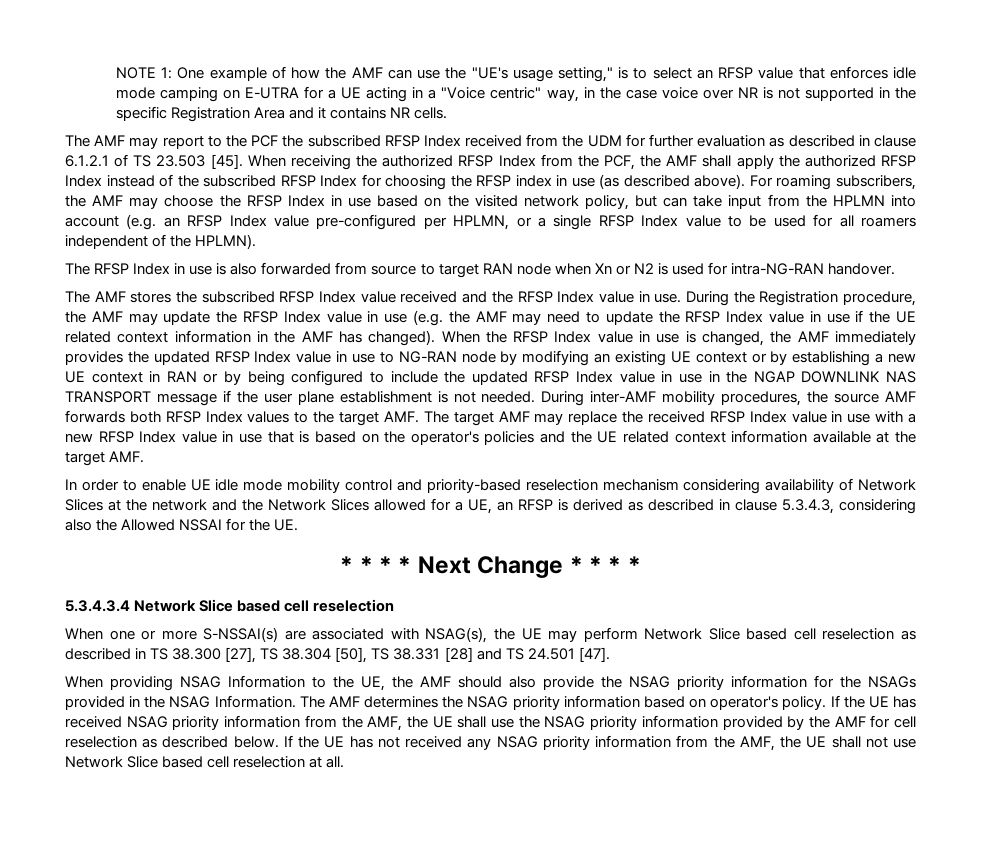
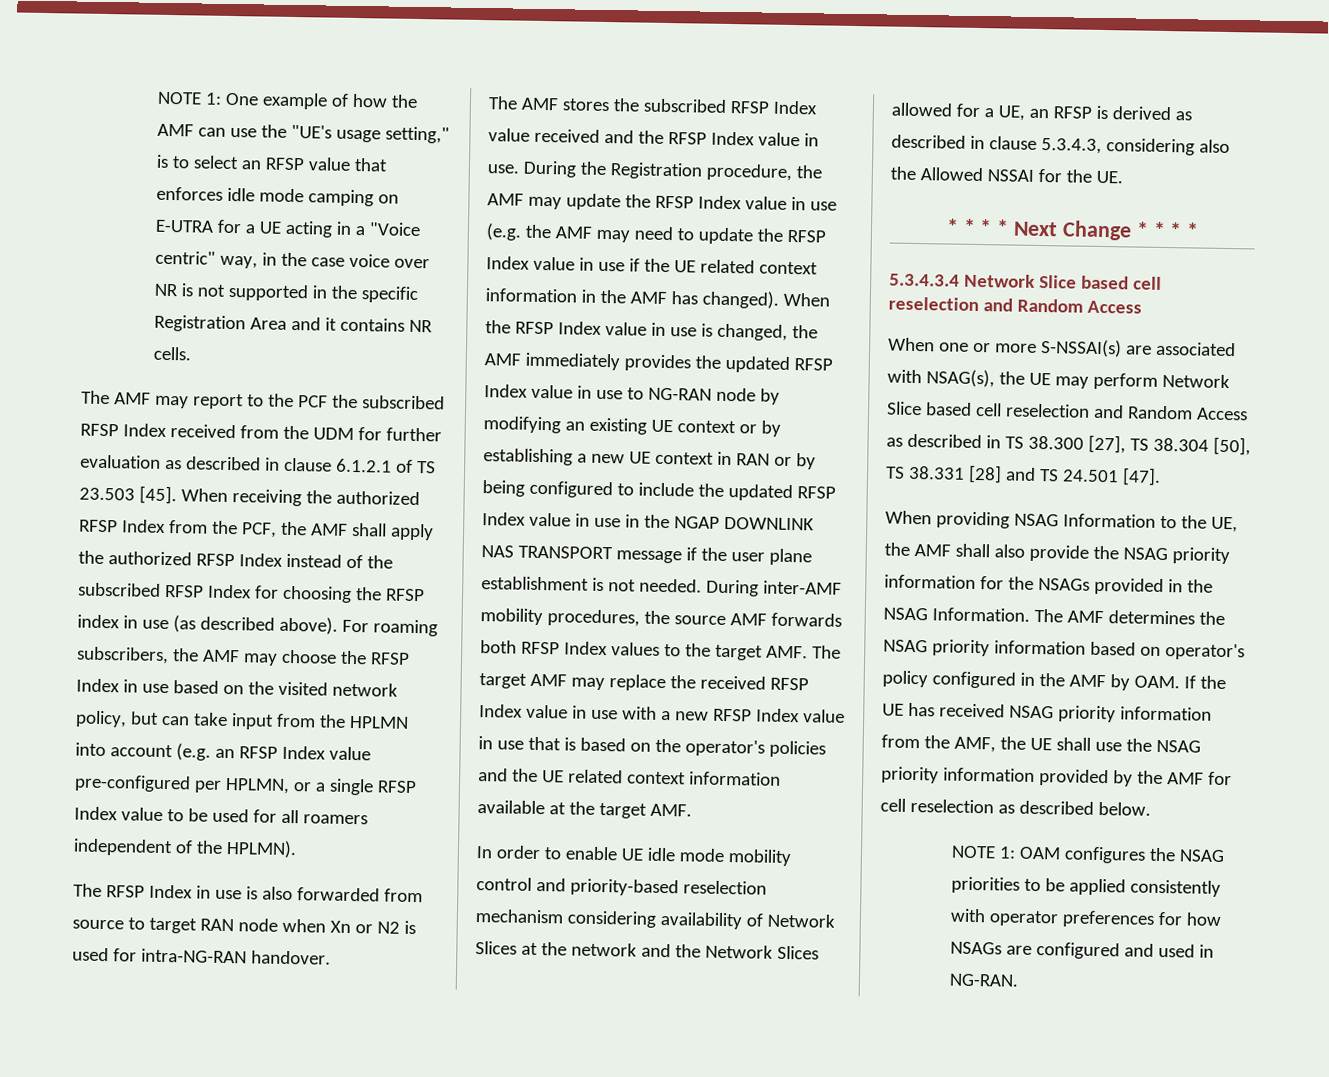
(395, 605) none -> [982,298,1142,314] and Random Access
(895, 634) none -> [1092,404,1248,421] and Random Access
[458,676,502,688] should -> [954,543,990,558] shall
[782,696,827,710] policy. -> [882,670,1180,691] policy configured in the AMF by OAM.
[283,735,916,751] [65,756,345,768] If the UE has not received any NSAG priority information from the AMF, the UE shall not use Network Slice based cell reselection at all. -> [951,845,1226,864] [951,876,1222,897] [950,908,1223,928] [950,941,1215,960] [949,973,1020,987] // NOTE 1: OAM configures the NSAG priorities to be applied consistently with operator preferences for how NSAGs are configured and used in NG-RAN.

